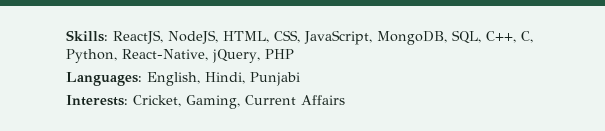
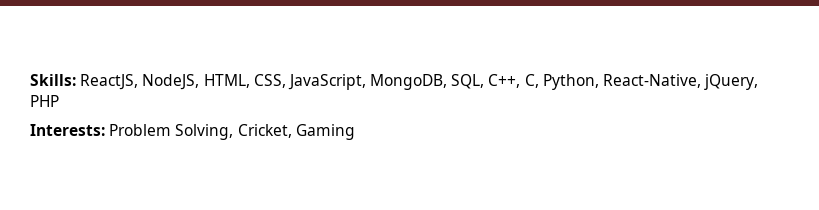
[66,72,300,86] [66,95,345,109] Languages: English, Hindi, Punjabi // Interests: Cricket, Gaming, Current Affairs -> [30,124,355,140] Interests: Problem Solving, Cricket, Gaming

